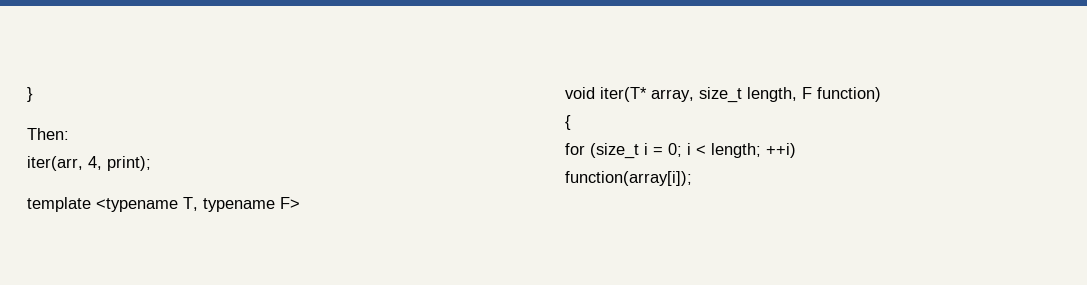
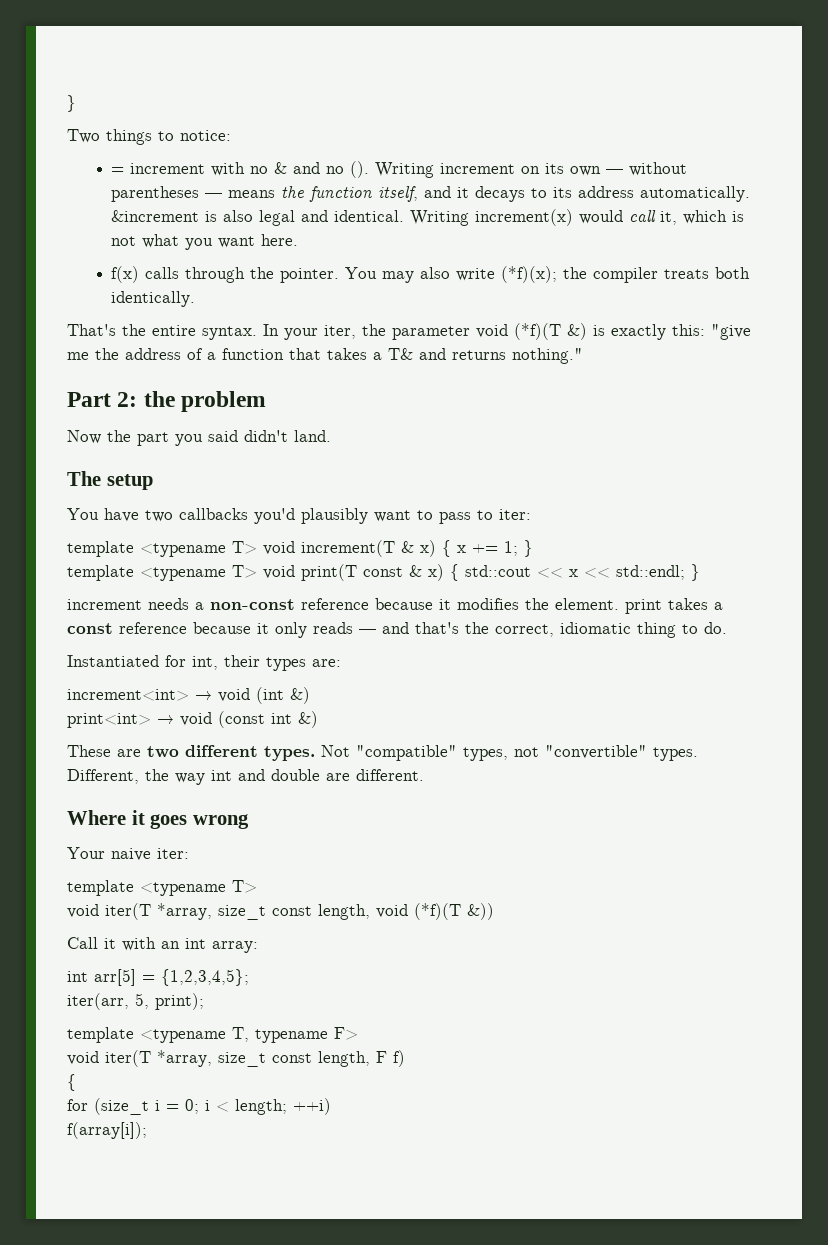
[27,87,33,102] [27,128,69,140] } // Then: -> [67,95,76,112] [67,129,231,145] [111,161,688,178] [111,186,751,202] [111,209,745,226] [111,234,299,250] [111,266,751,283] [111,291,196,307] [67,323,751,340] [67,348,583,364] [67,391,267,412] [67,430,331,446] [67,471,153,490] [67,508,531,524] [67,540,533,557] [67,564,700,581] [67,598,723,614] [67,622,727,638] [67,655,341,671] [67,687,310,704] [67,711,318,728] [67,745,698,761] [67,769,424,785] [67,810,249,829] [67,847,189,861] [67,880,257,896] [67,903,494,920] [67,937,258,953] [67,969,249,986] } // Two things to notice: // = increment with no & and no (). Writing increment on its own — without parentheses — means the function itself, and it decays to its address automatically. &increment is also legal and identical. Writing increment(x) would call it, which is not what you want here. // f(x) calls through the pointer. You may also write (*f)(x); the compiler treats both identically. // That's the entire syntax. In your iter, the parameter void (*f)(T &) is exactly this: "give me the address of a function that takes a T& and returns nothing." // Part 2: the problem // Now the part you said didn't land. // The setup // You have two callbacks you'd plausibly want to pass to iter: // template <typename T> void increment(T & x) { x += 1; } // template <typename T> void print(T const & x) { std::cout << x << std::endl; } // increment needs a non-const reference because it modifies the element. print takes a const reference because it only reads — and that's the correct, idiomatic thing to do. // Instantiated for int, their types are: // increment<int> → void (int &) // print<int> → void (const int &) // These are two different types. Not "compatible" types, not "convertible" types. Different, the way int and double are different. // Where it goes wrong // Your naive iter: // template <typename T> // void iter(T *array, size_t const length, void (*f)(T &)) // Call it with an int array: // int arr[5] = {1,2,3,4,5};
[88,156,102,170] 4, -> [135,993,149,1009] 5,
[600,87,742,103] iter(T* array, size_t -> [105,1050,312,1067] iter(T *array, size_t const
[817,87,881,102] function) -> [393,1050,405,1067] f)
[565,171,692,186] function(array[i]); -> [67,1122,147,1139] f(array[i]);

